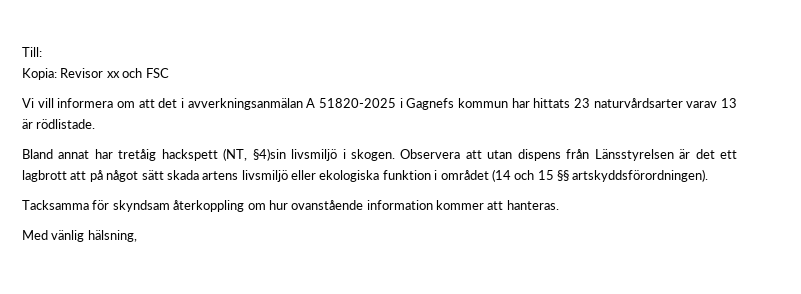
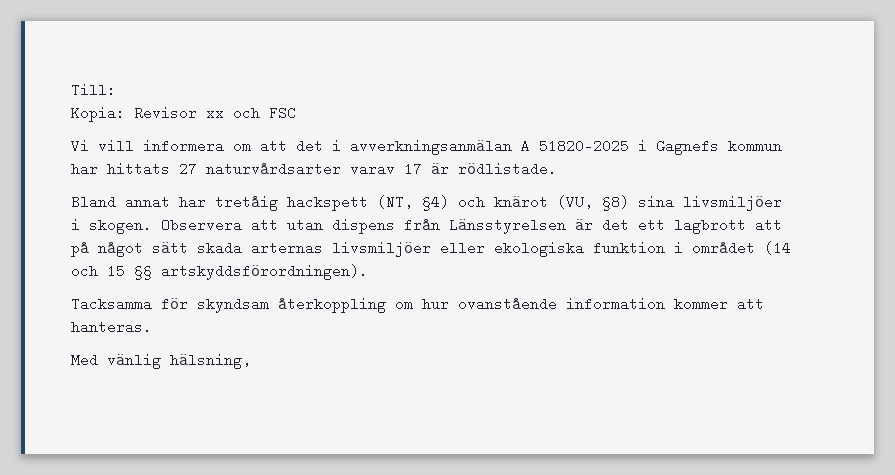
[574,98,591,108] 23 -> [179,162,197,176] 27
[721,98,737,108] 13 -> [404,162,422,176] 17
[252,148,338,161] §4)sin livsmiljö -> [422,195,782,211] §4) och knärot (VU, §8) sina livsmiljöer
[202,170,288,182] artens livsmiljö -> [251,241,431,257] arternas livsmiljöer

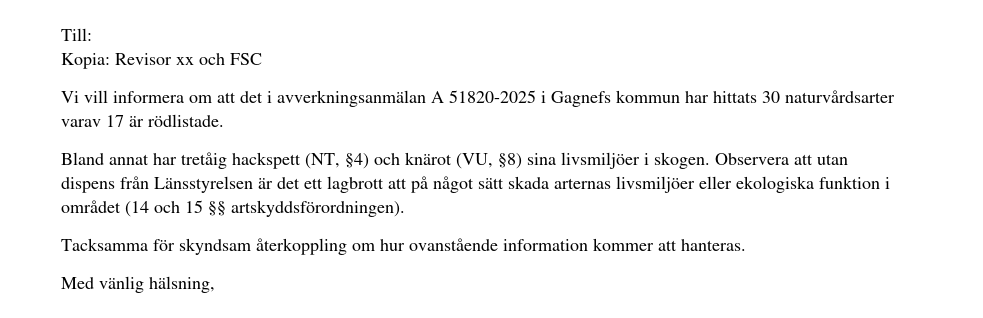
[179,162,197,176] 27 -> [762,91,780,103] 30

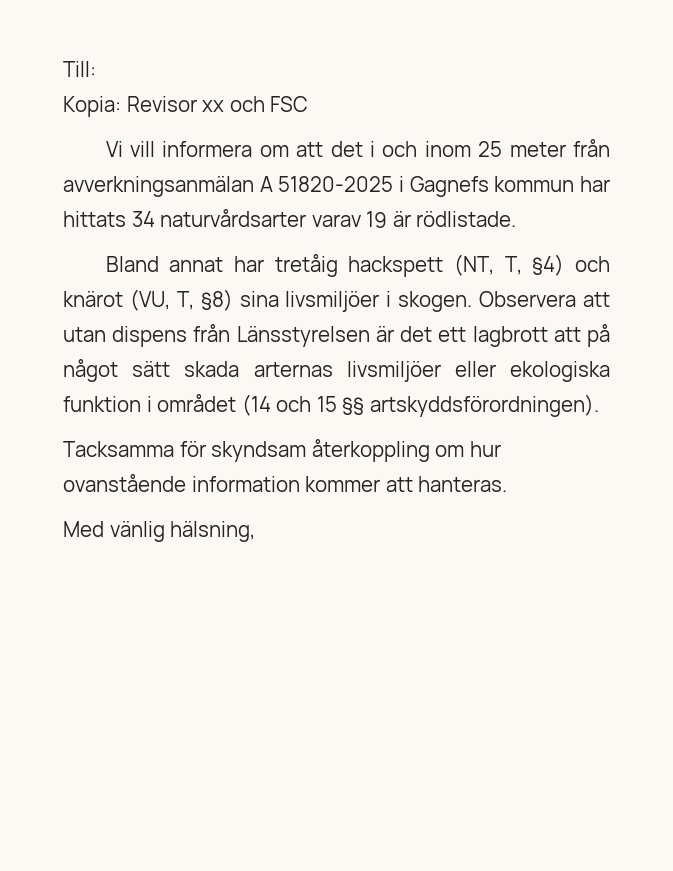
(272, 97) none -> [382,139,611,157] och inom 25 meter från
[762,91,780,103] 30 -> [131,211,155,227] 34
[106,115,124,127] 17 -> [366,211,388,228] 19
(340, 161) none -> [504,256,522,275] T,
(493, 161) none -> [176,291,194,310] T,

